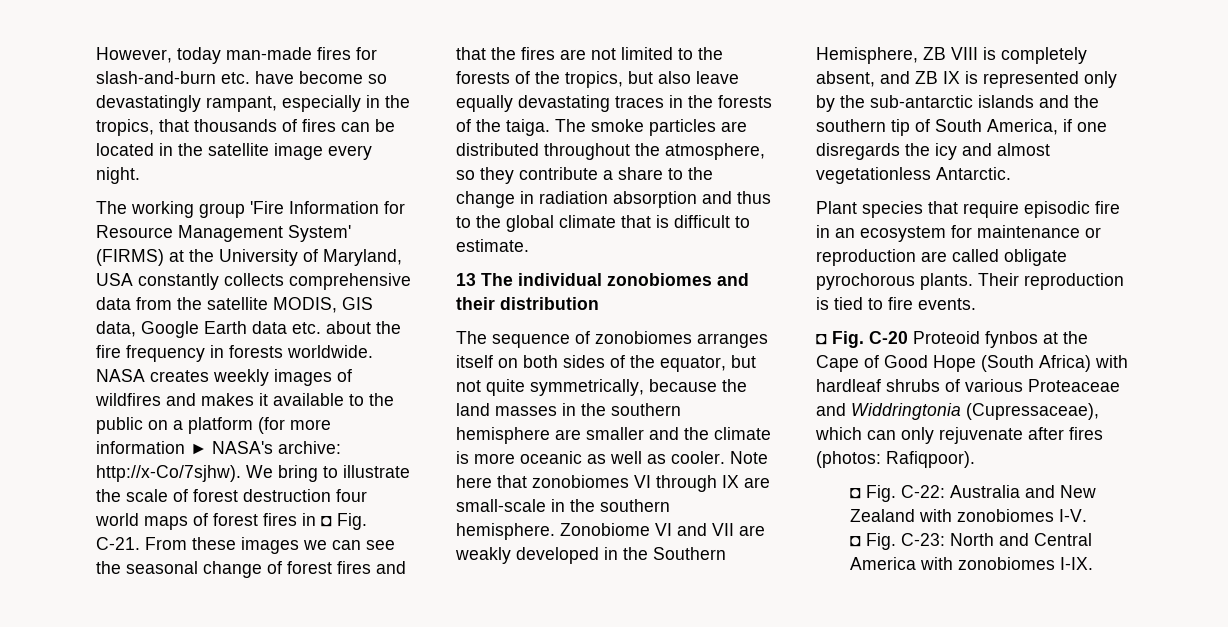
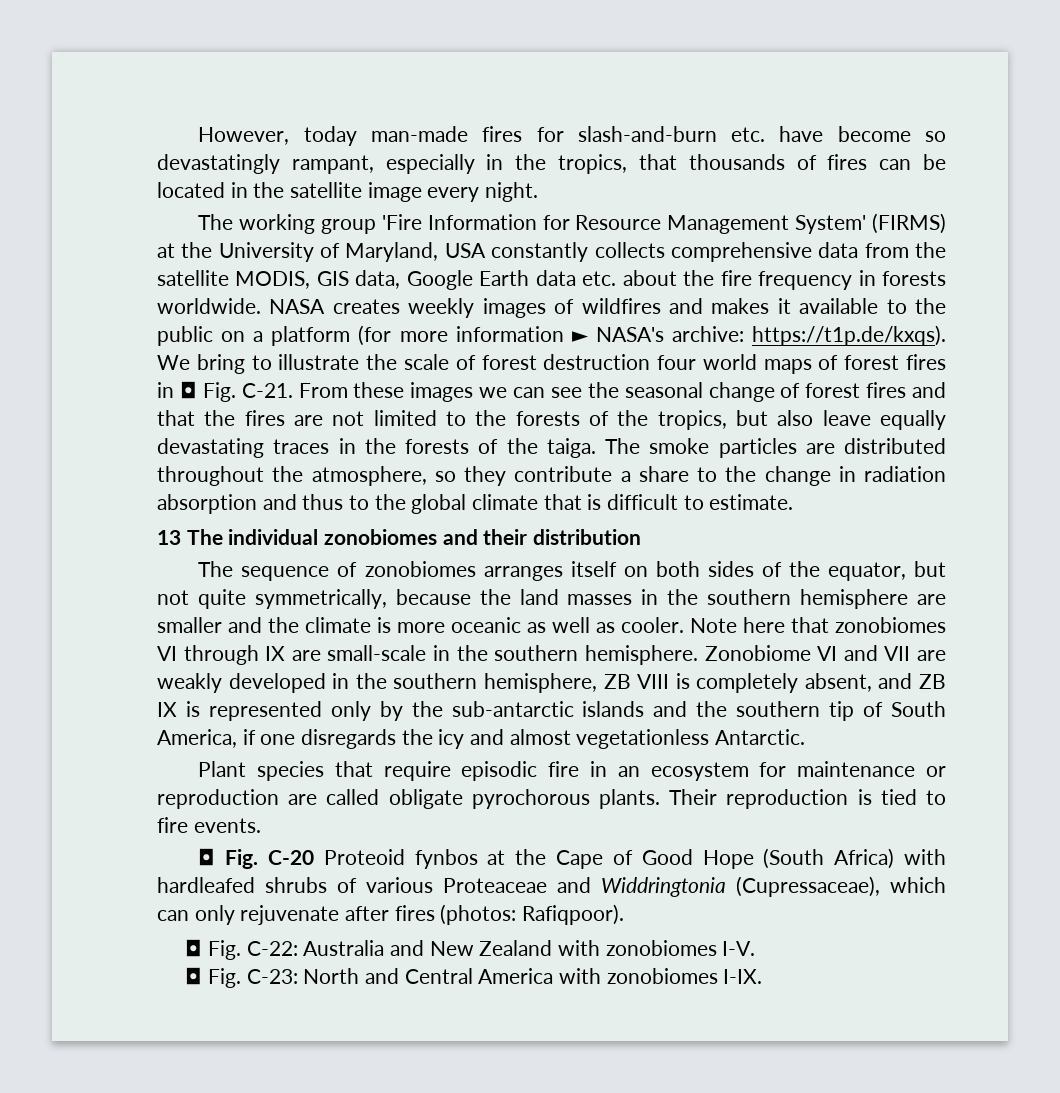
[96,465,241,482] http://x-Co/7sjhw). -> [752,325,947,346] https://t1p.de/kxqs).
[653,547,726,560] [816,47,918,64] Southern Hemisphere, -> [393,673,597,693] southern hemisphere,
[816,379,881,392] hardleaf -> [157,877,255,893] hardleafed

